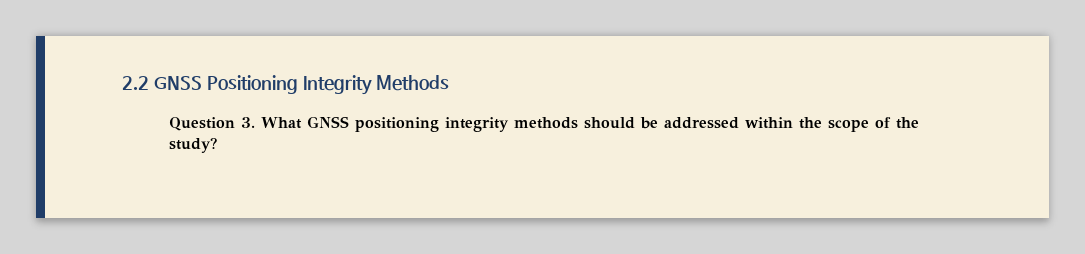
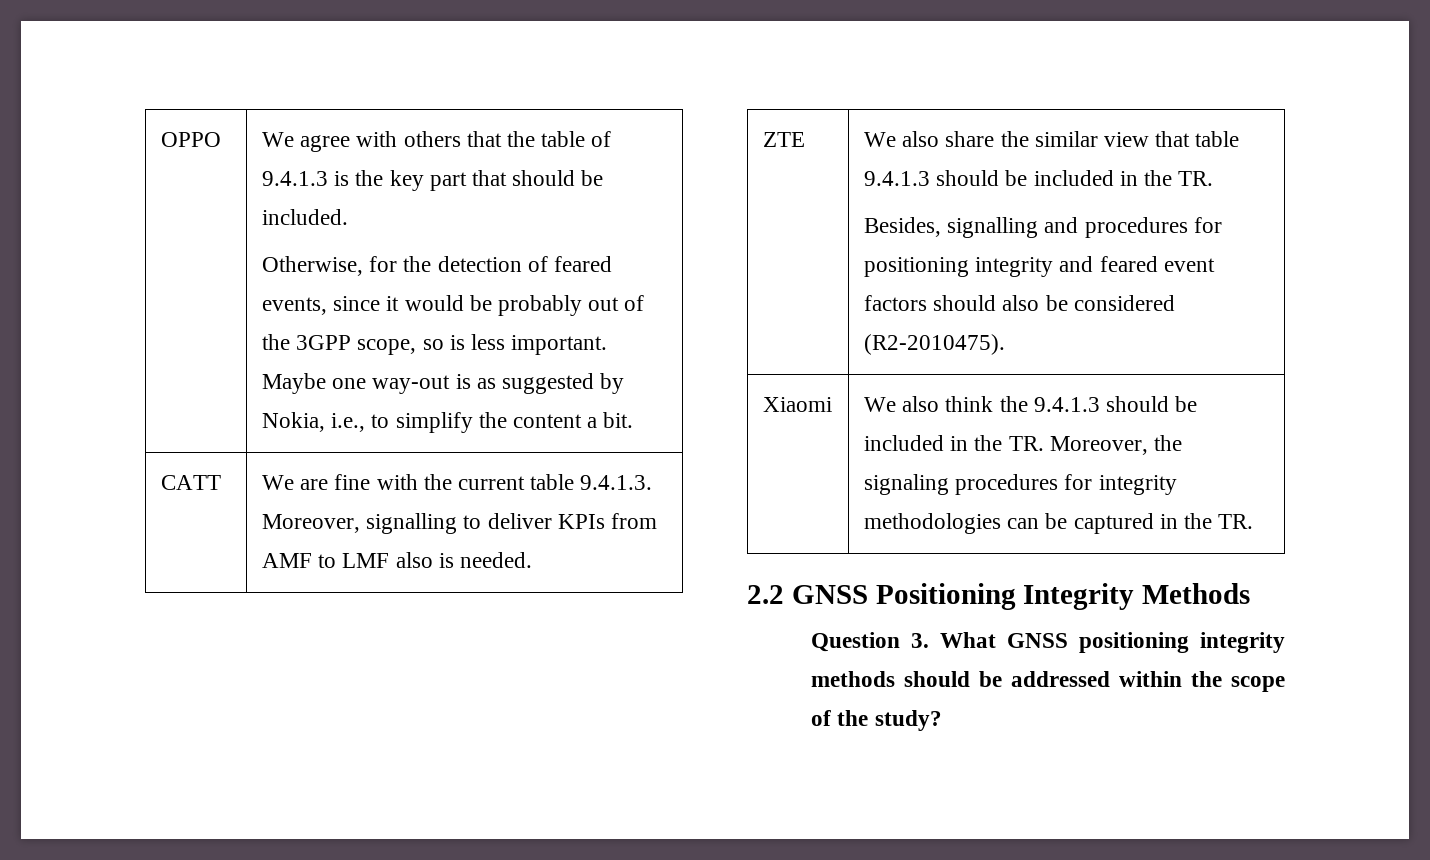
(122, 83) none -> [160,132,221,147] [261,131,612,152] [261,170,604,191] [261,209,348,225] [261,256,612,276] [261,295,645,316] [261,334,608,355] [261,373,625,394] [261,412,634,433] [160,475,221,490] [261,474,653,490] [261,513,657,534] [261,552,532,568] [762,132,805,147] [863,131,1240,147] [863,170,1214,186] [863,217,1222,238] [863,256,1215,277] [863,295,1175,311] [863,334,1005,355] [762,397,832,412] [863,396,1198,412] [863,435,1182,455] [863,474,1177,495] [863,513,1254,534] OPPO | We agree with others that the table of 9.4.1.3 is the key part that should be included. // Otherwise, for the detection of feared events, since it would be probably out of the 3GPP scope, so is less important. Maybe one way-out is as suggested by Nokia, i.e., to simplify the content a bit. // CATT | We are fine with the current table 9.4.1.3. Moreover, signalling to deliver KPIs from AMF to LMF also is needed. // ZTE | We also share the similar view that table 9.4.1.3 should be included in the TR. // Besides, signalling and procedures for positioning integrity and feared event factors should also be considered (R2-2010475). // Xiaomi | We also think the 9.4.1.3 should be included in the TR. Moreover, the signaling procedures for integrity methodologies can be captured in the TR. //

